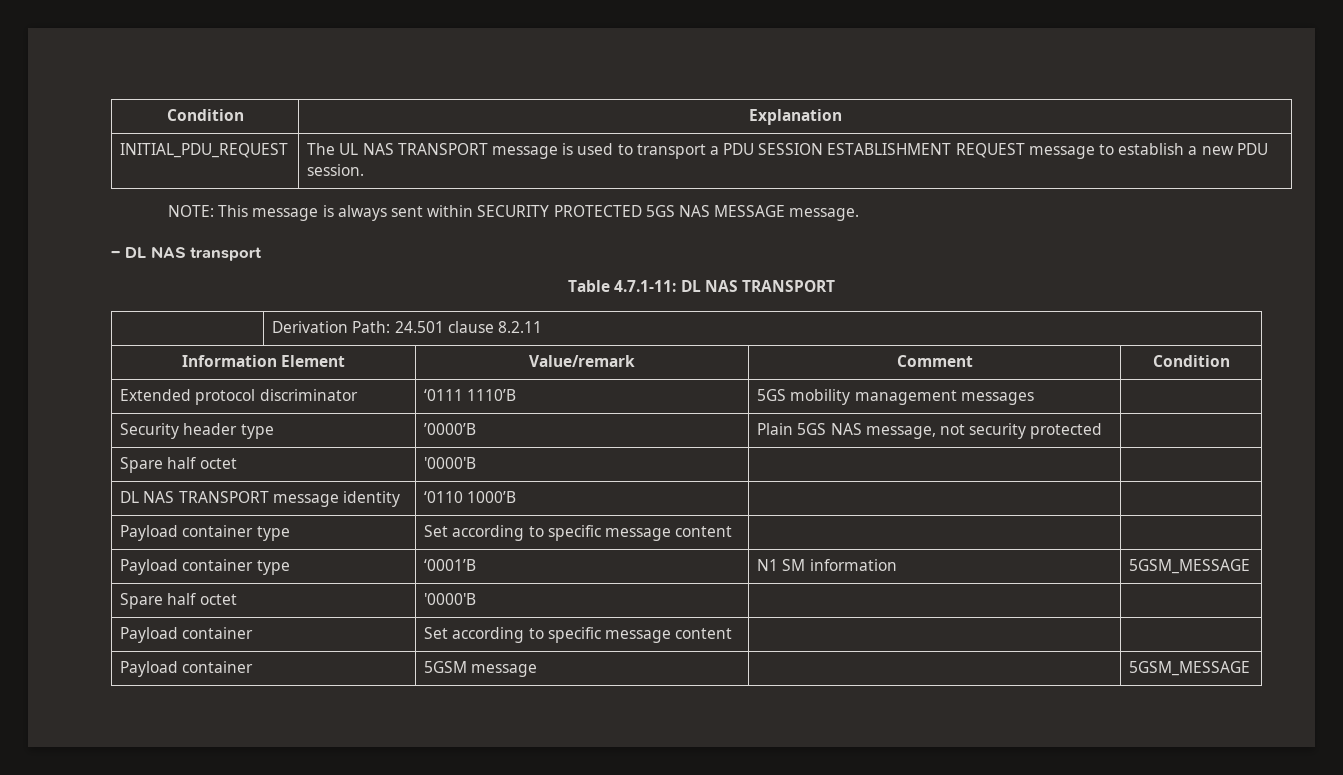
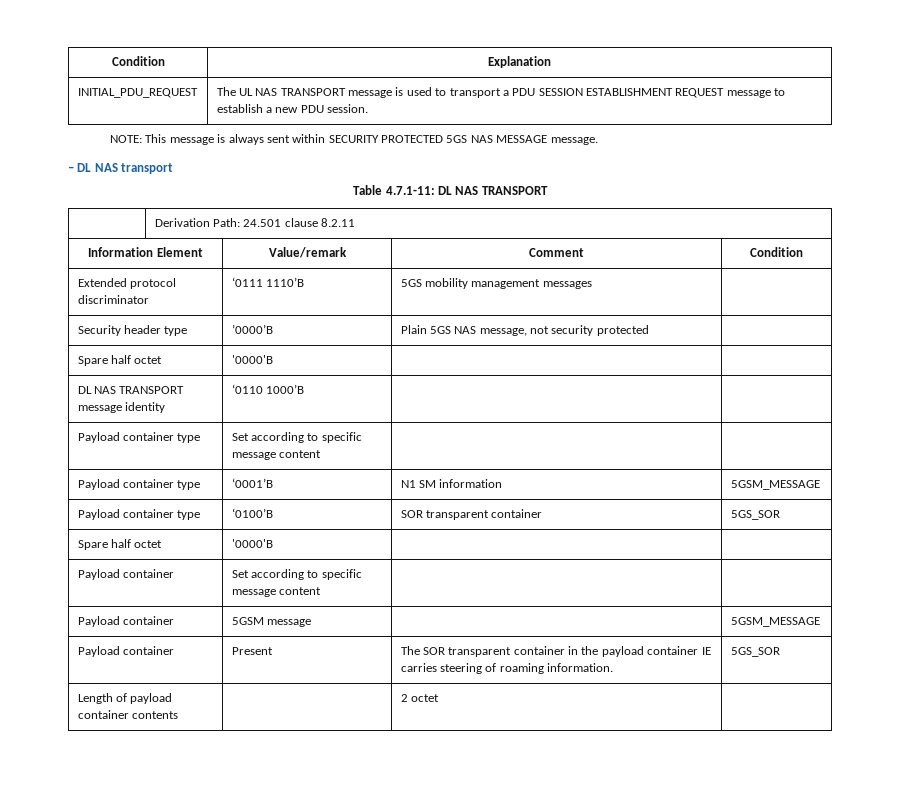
(1251, 566) none -> [77,509,201,520] [231,508,273,518] [400,509,543,520] [730,510,780,520] // Payload container type | ‘0100’B | SOR transparent container | 5GS_SOR
(1251, 668) none -> [77,646,174,657] [231,647,273,655] [400,646,711,657] [400,663,614,674] [730,647,780,657] [77,693,173,704] [77,710,178,719] [400,694,439,702] // Payload container | Present | The SOR transparent container in the payload container IE carries steering of roaming information. | 5GS_SOR // Length of payload container contents | | 2 octet |

